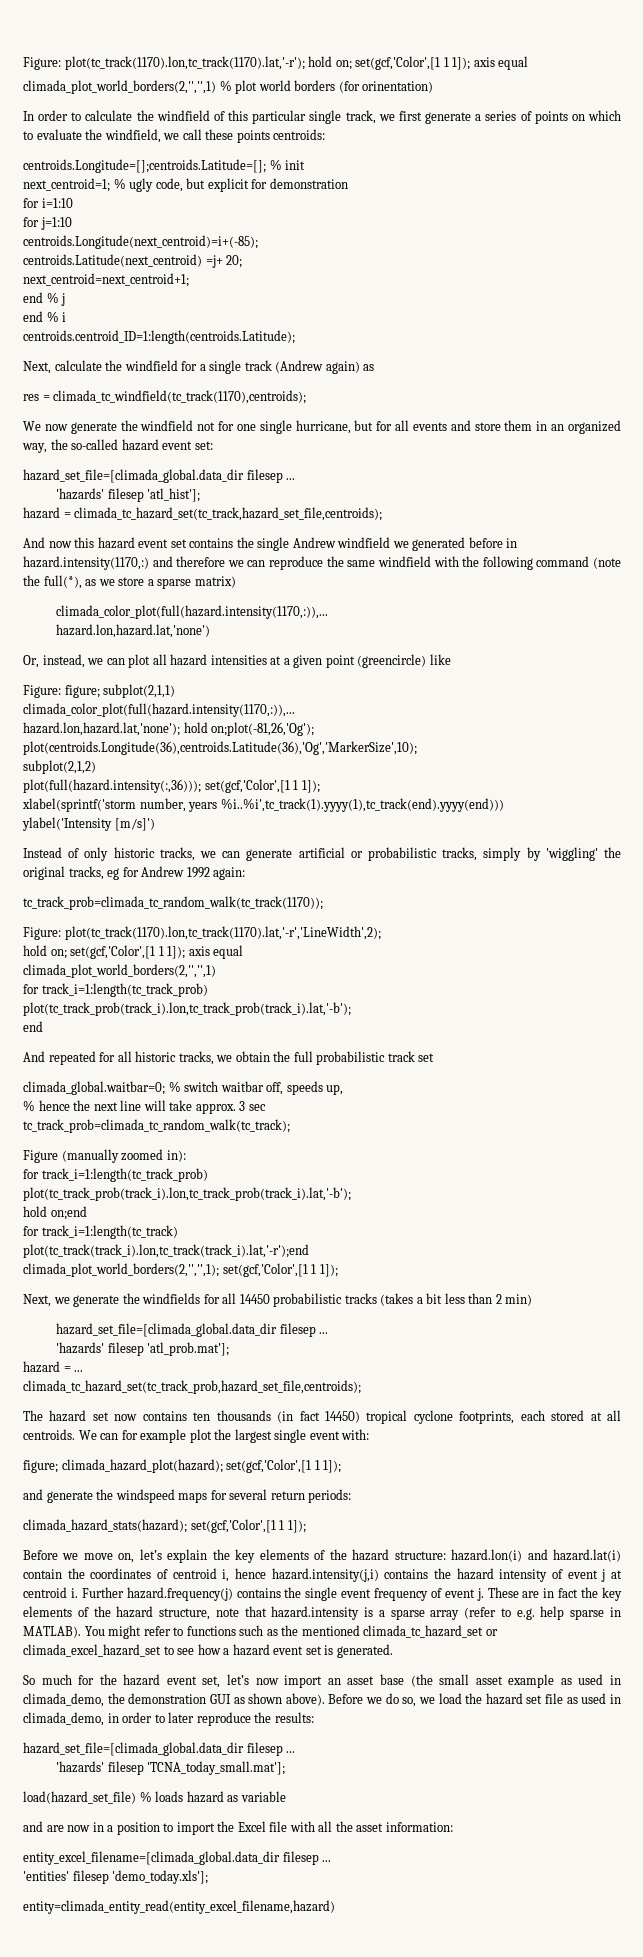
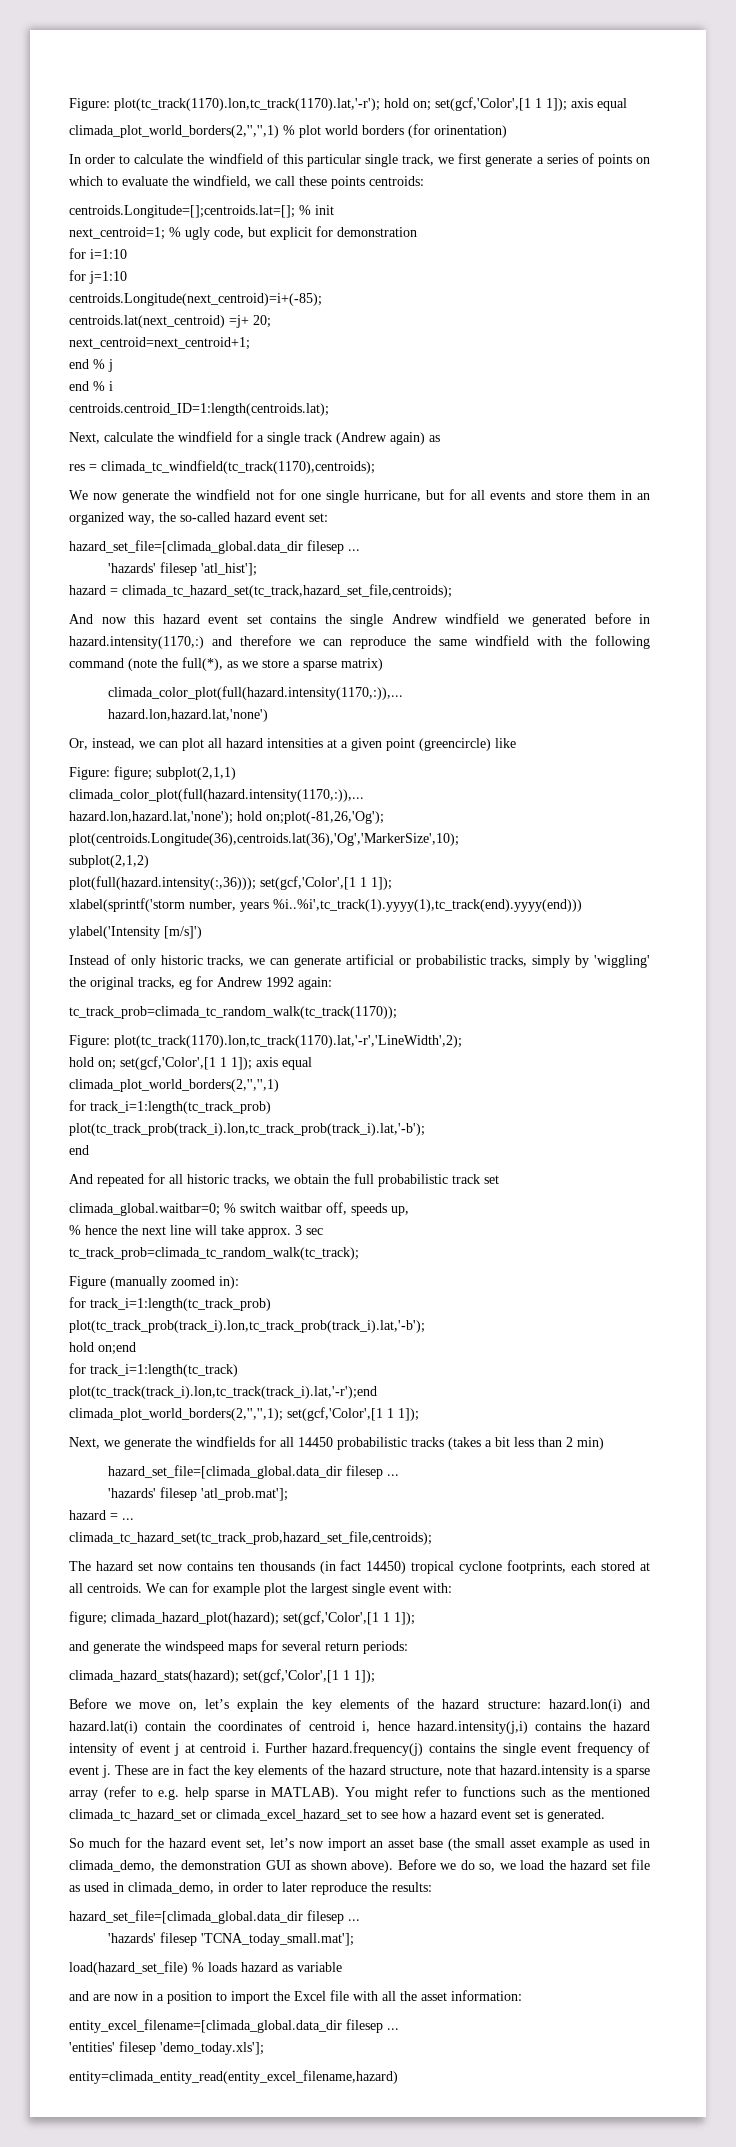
[23,159,266,173] centroids.Longitude=[];centroids.Latitude=[]; -> [69,205,295,218] centroids.Longitude=[];centroids.lat=[];
[23,254,202,267] centroids.Latitude(next_centroid) -> [69,315,225,328] centroids.lat(next_centroid)
[23,330,295,344] centroids.centroid_ID=1:length(centroids.Latitude); -> [69,403,329,416] centroids.centroid_ID=1:length(centroids.lat);
[23,741,417,755] plot(centroids.Longitude(36),centroids.Latitude(36),'Og','MarkerSize',10); -> [69,833,459,846] plot(centroids.Longitude(36),centroids.lat(36),'Og','MarkerSize',10);

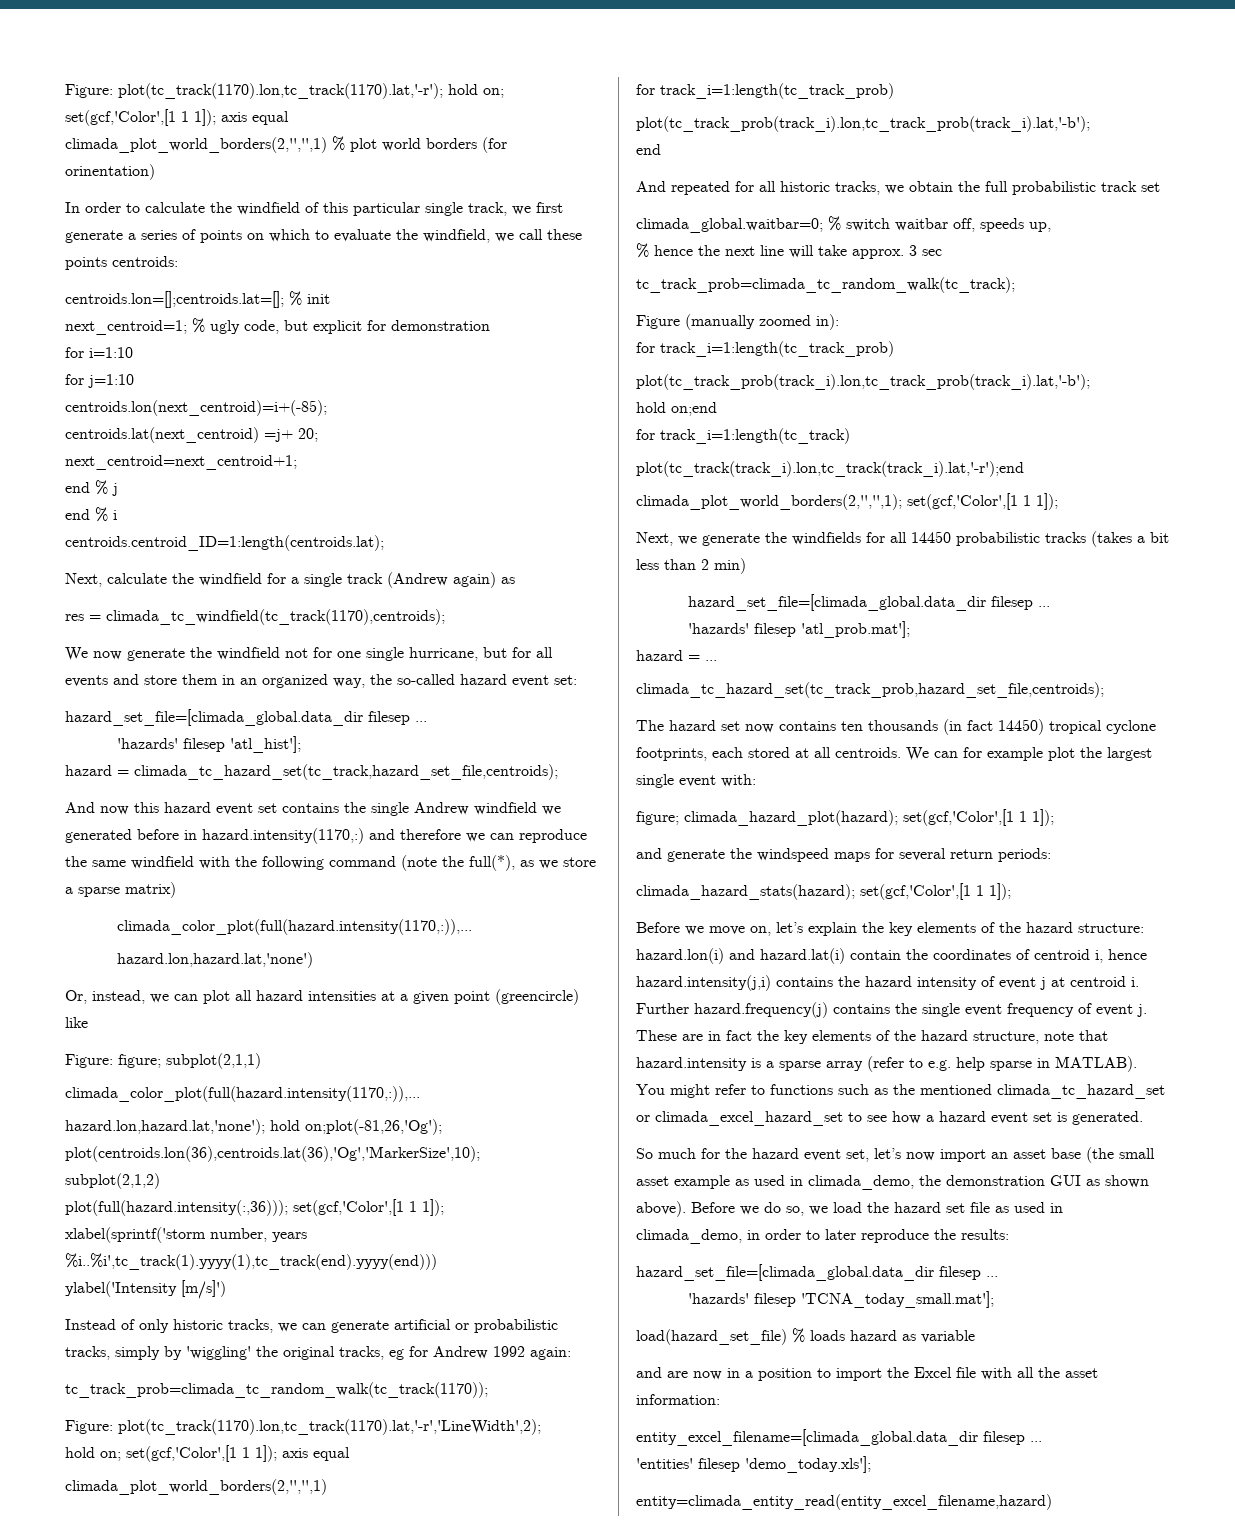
[69,205,295,218] centroids.Longitude=[];centroids.lat=[]; -> [65,291,284,308] centroids.lon=[];centroids.lat=[];
[69,293,322,306] centroids.Longitude(next_centroid)=i+(-85); -> [65,400,327,416] centroids.lon(next_centroid)=i+(-85);
[69,833,459,846] plot(centroids.Longitude(36),centroids.lat(36),'Og','MarkerSize',10); -> [65,1146,480,1162] plot(centroids.lon(36),centroids.lat(36),'Og','MarkerSize',10);

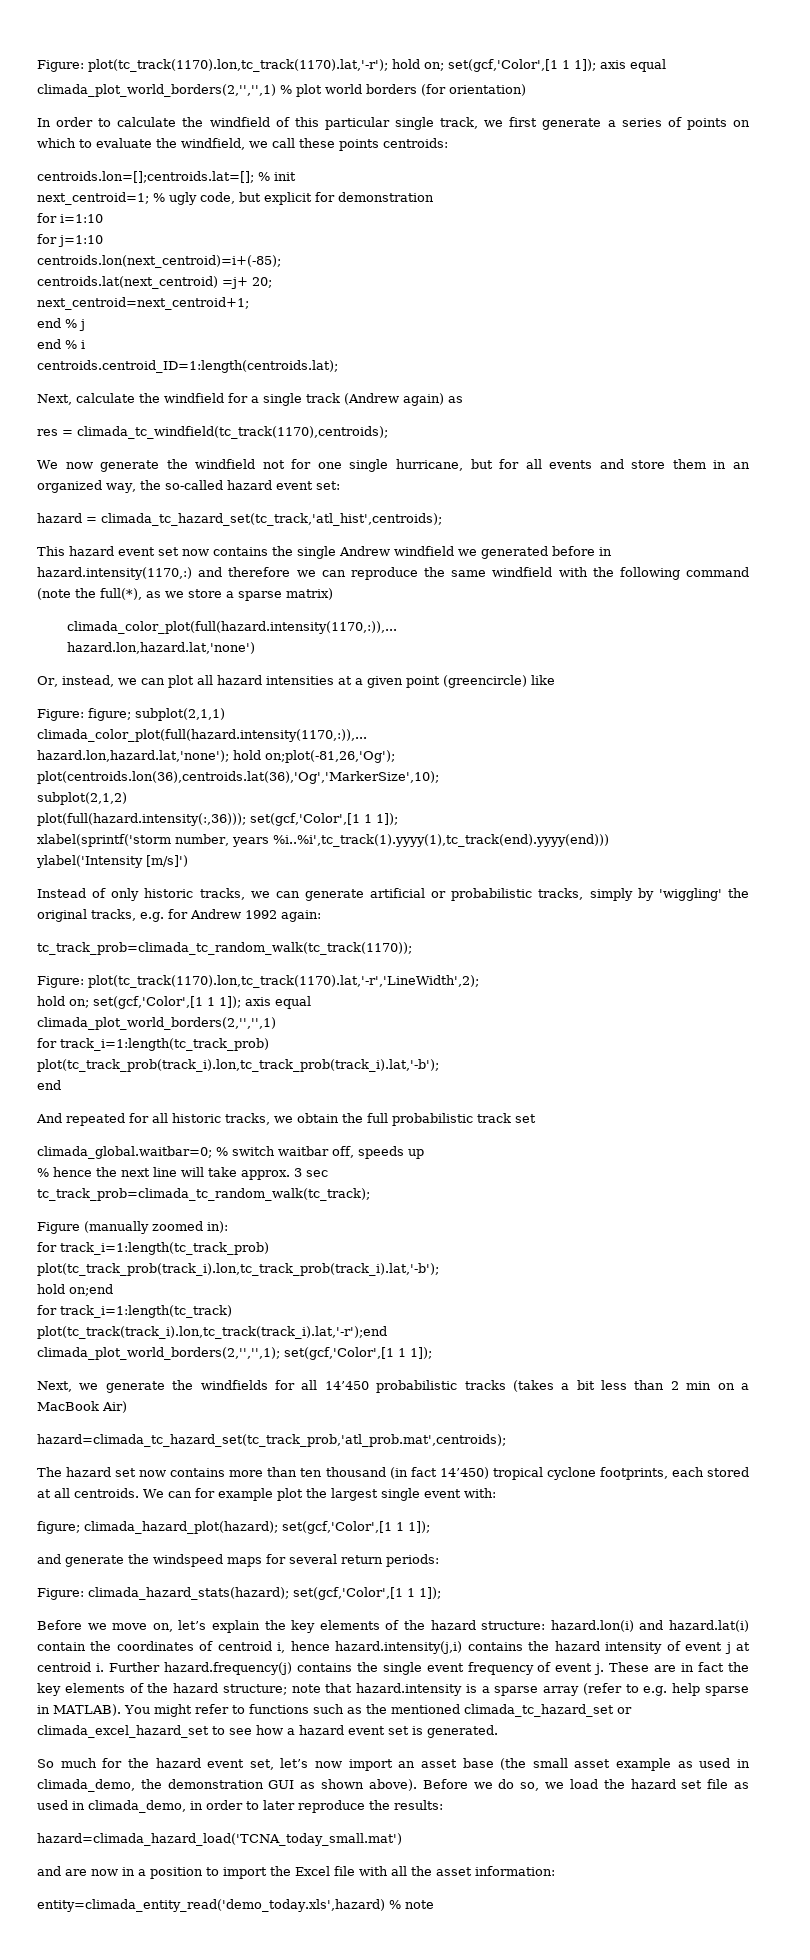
[65,164,155,180] orinentation) -> [449,84,526,96] orientation)
[65,709,427,726] [117,736,302,753] [65,764,558,780] [65,802,277,815] hazard_set_file=[climada_global.data_dir filesep ... // 'hazards' filesep 'atl_hist']; // hazard = climada_tc_hazard_set(tc_track,hazard_set_file,centroids); // And now this hazard event set -> [37,513,442,526] [37,546,209,556] hazard = climada_tc_hazard_set(tc_track,'atl_hist',centroids); // This hazard event set now
[389,1349,404,1360] eg -> [140,912,164,922] e.g.
[1029,222,1051,232] up, -> [408,1149,424,1159] up
[911,531,951,543] 14450 -> [324,1381,369,1390] 14’450
[714,558,746,574] [688,594,1051,611] [688,621,911,638] [636,650,717,661] [636,682,1104,698] min) // hazard_set_file=[climada_global.data_dir filesep ... // 'hazards' filesep 'atl_prob.mat']; // hazard = ... // climada_tc_hazard_set(tc_track_prob,hazard_set_file,centroids); -> [686,1381,750,1390] [37,1401,127,1413] [37,1434,506,1447] min on a MacBook Air) // hazard=climada_tc_hazard_set(tc_track_prob,'atl_prob.mat',centroids);
[841,720,938,731] ten thousands -> [229,1467,386,1477] more than ten thousand
[998,719,1044,735] 14450) -> [439,1467,489,1479] 14’450)
(1051, 855) none -> [37,1588,84,1600] Figure:
[973,1031,1039,1044] structure, -> [222,1684,287,1695] structure;
[636,1264,998,1281] [688,1291,995,1308] [636,1328,975,1345] hazard_set_file=[climada_global.data_dir filesep ... // 'hazards' filesep 'TCNA_today_small.mat']; // load(hazard_set_file) % loads hazard as variable -> [37,1833,402,1846] hazard=climada_hazard_load('TCNA_today_small.mat')
[636,1429,1042,1446] [636,1456,871,1473] [636,1494,1052,1510] entity_excel_filename=[climada_global.data_dir filesep ... // 'entities' filesep 'demo_today.xls']; // entity=climada_entity_read(entity_excel_filename,hazard) -> [37,1899,434,1912] entity=climada_entity_read('demo_today.xls',hazard) % note

